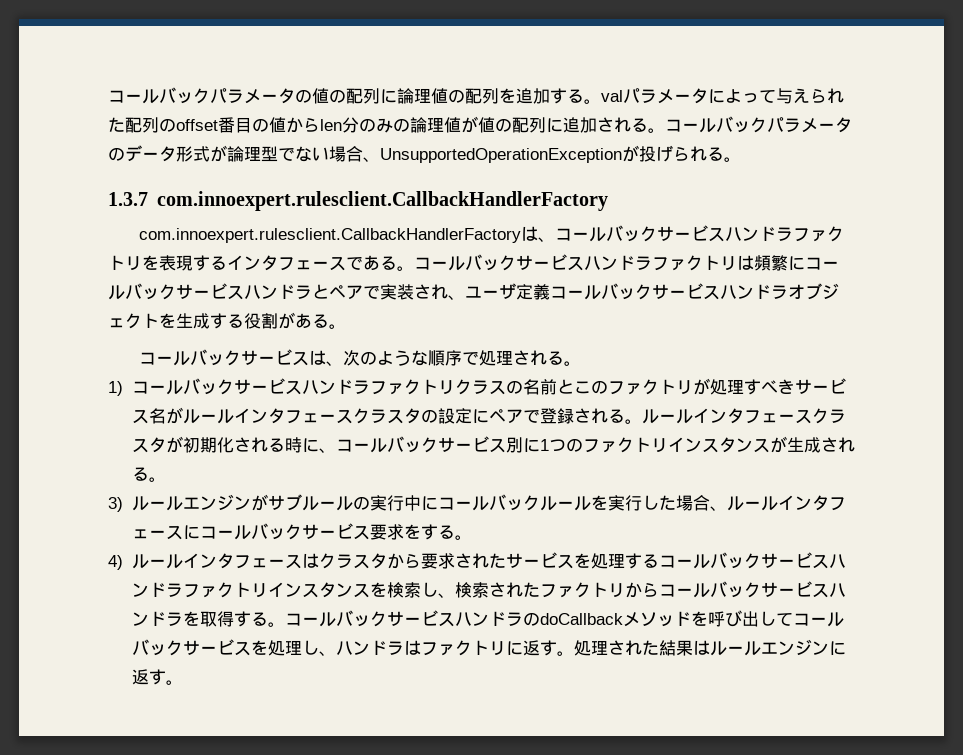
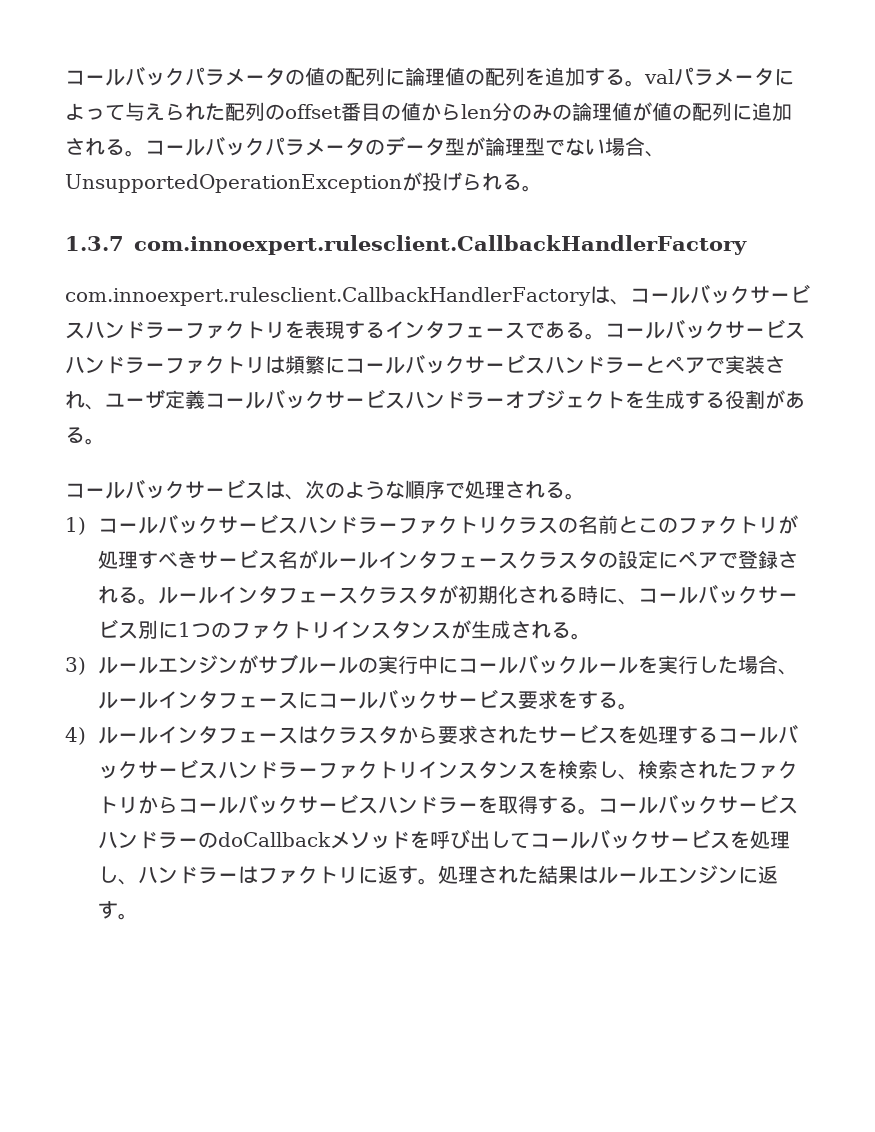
[176,146,210,162] 形式 -> [445,138,465,156] 型
(794, 234) none -> [165,328,185,337] ー
(652, 263) none -> [145,363,165,372] ー
(312, 292) none -> [625,363,645,372] ー
(788, 292) none -> [485,398,505,407] ー
(370, 387) none -> [378,523,399,532] ー
(183, 590) none -> [298,768,319,777] ー
(183, 619) none -> [458,803,479,812] ー
(523, 619) none -> [178,838,199,847] ー
(404, 648) none -> [218,873,239,882] ー

